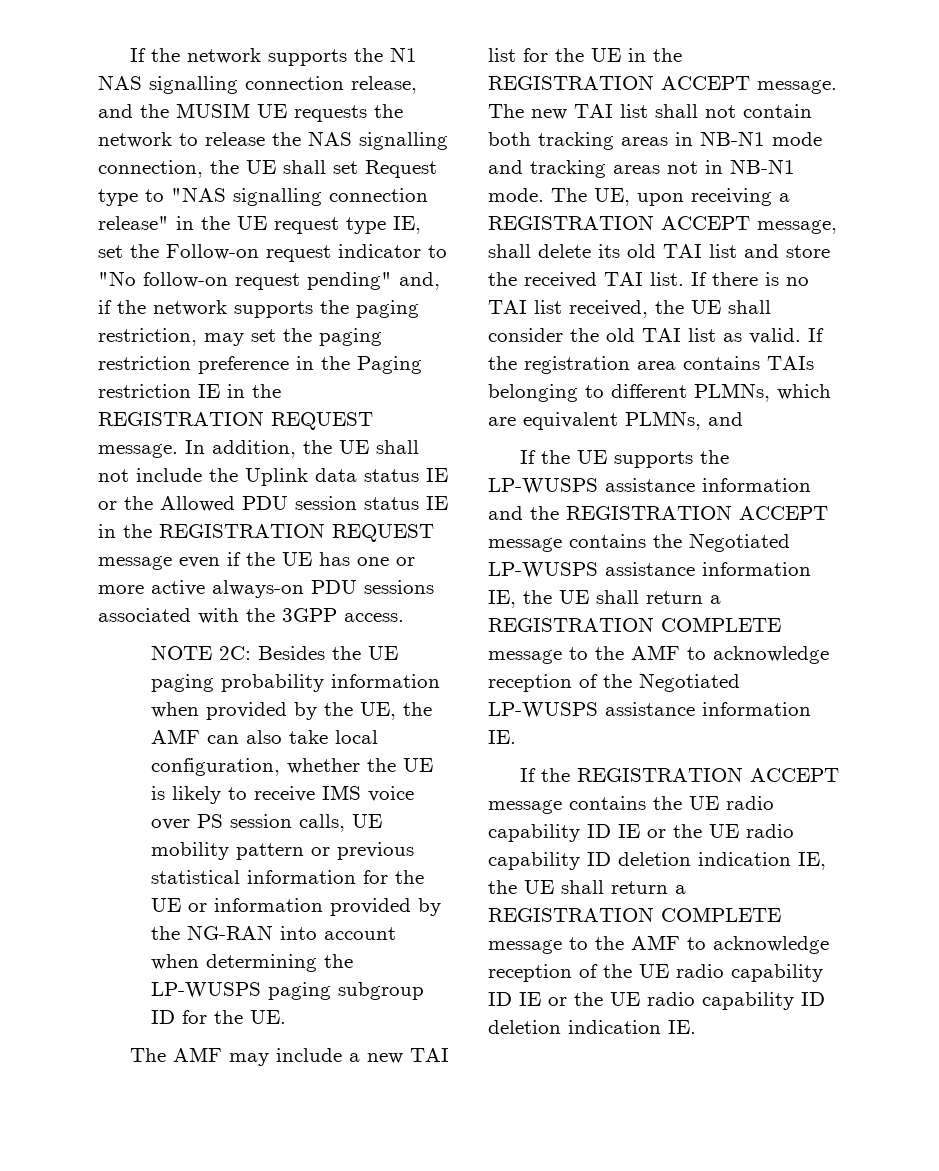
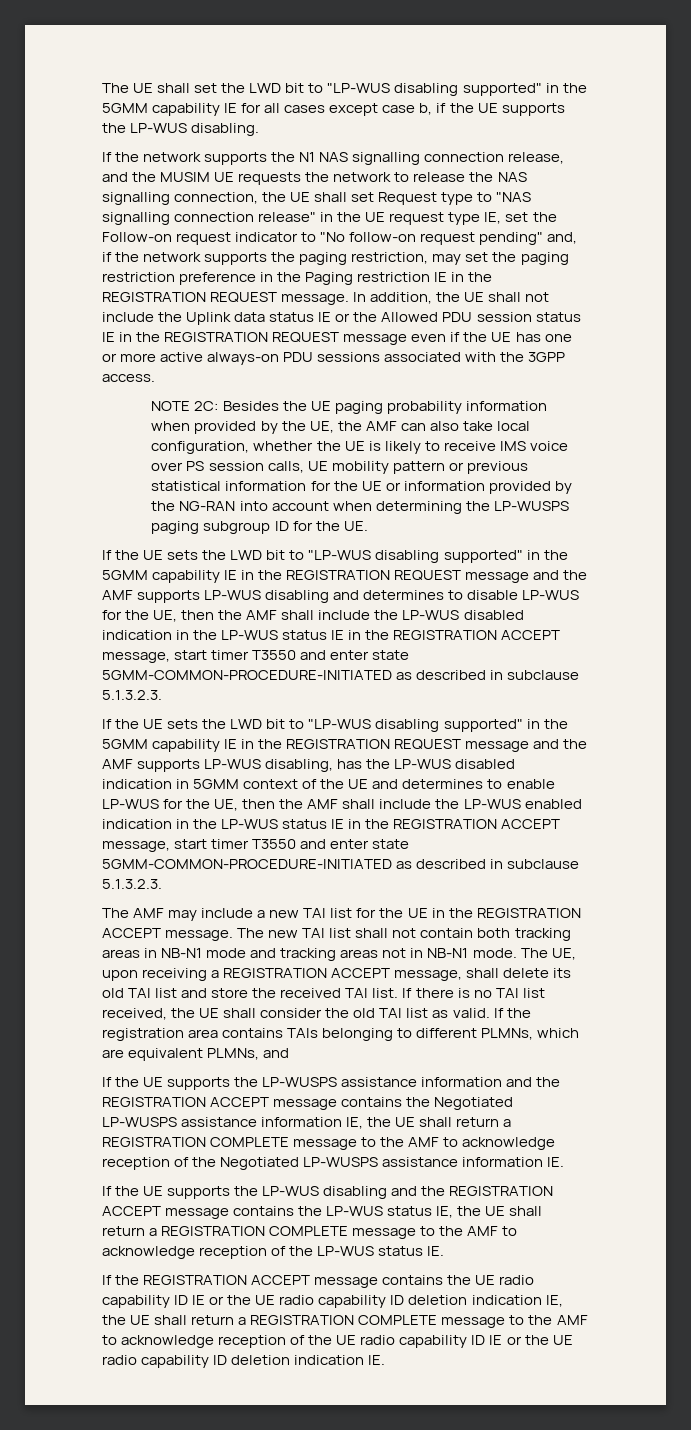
(129, 55) none -> [102,83,587,96] [102,103,565,116] [102,123,260,136] The UE shall set the LWD bit to "LP-WUS disabling supported" in the 5GMM capability IE for all cases except case b, if the UE supports the LP-WUS disabling. //
(287, 1017) none -> [102,550,568,563] [102,570,588,583] [102,590,580,603] [102,610,524,622] [102,630,561,640] [102,650,410,663] [102,670,580,680] [102,690,162,700] [102,719,568,732] [102,739,588,752] [102,759,516,772] [102,779,555,789] [102,799,582,811] [102,819,561,829] [102,839,410,852] [102,859,580,869] [102,879,162,889] // If the UE sets the LWD bit to "LP-WUS disabling supported" in the 5GMM capability IE in the REGISTRATION REQUEST message and the AMF supports LP-WUS disabling and determines to disable LP-WUS for the UE, then the AMF shall include the LP-WUS disabled indication in the LP-WUS status IE in the REGISTRATION ACCEPT message, start timer T3550 and enter state 5GMM-COMMON-PROCEDURE-INITIATED as described in subclause 5.1.3.2.3. // If the UE sets the LWD bit to "LP-WUS disabling supported" in the 5GMM capability IE in the REGISTRATION REQUEST message and the AMF supports LP-WUS disabling, has the LP-WUS disabled indication in 5GMM context of the UE and determines to enable LP-WUS for the UE, then the AMF shall include the LP-WUS enabled indication in the LP-WUS status IE in the REGISTRATION ACCEPT message, start timer T3550 and enter state 5GMM-COMMON-PROCEDURE-INITIATED as described in subclause 5.1.3.2.3.
(516, 737) none -> [102,1186,554,1199] [102,1206,543,1219] [102,1226,518,1239] [102,1246,445,1259] // If the UE supports the LP-WUS disabling and the REGISTRATION ACCEPT message contains the LP-WUS status IE, the UE shall return a REGISTRATION COMPLETE message to the AMF to acknowledge reception of the LP-WUS status IE.

